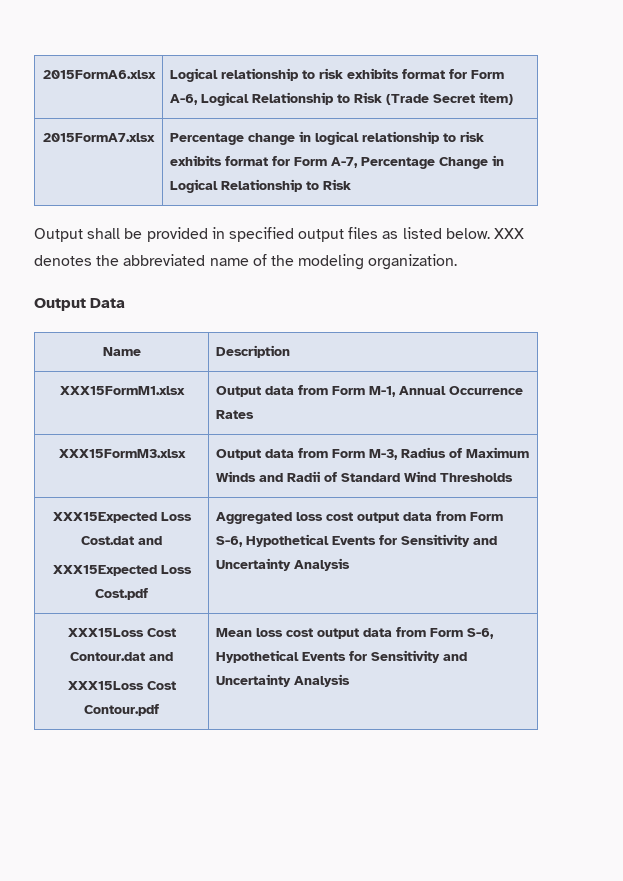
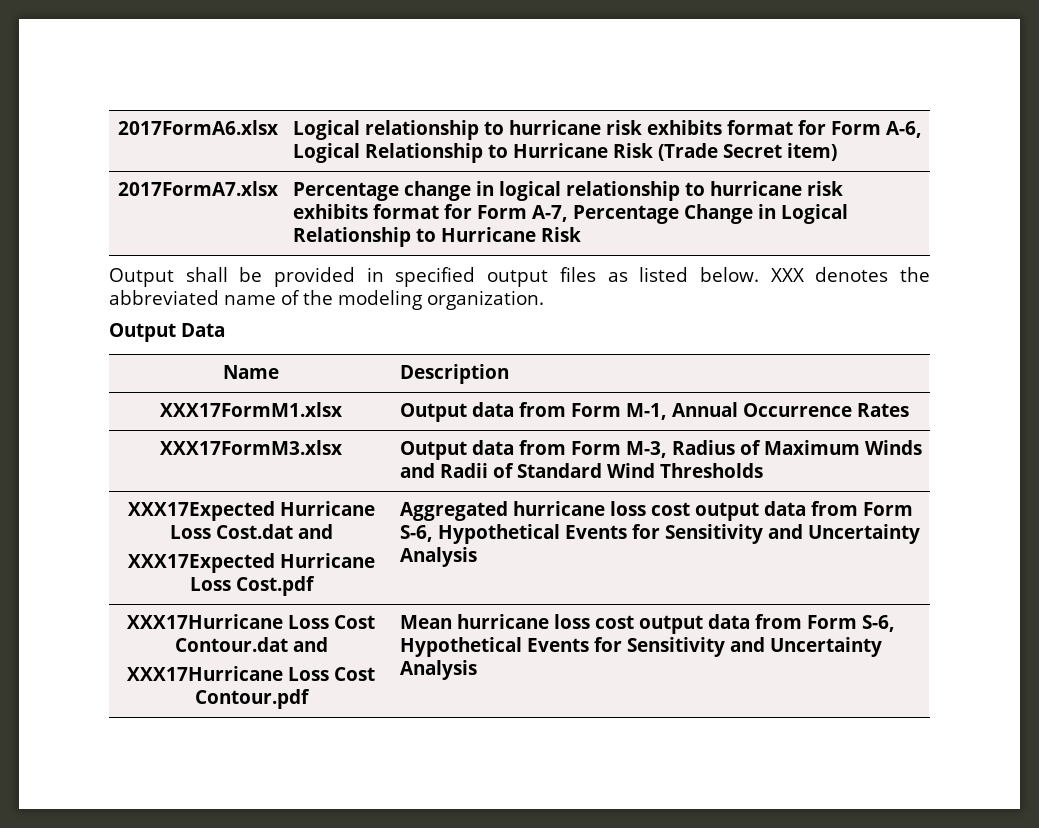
[42,70,156,79] 2015FormA6.xlsx -> [117,120,278,135] 2017FormA6.xlsx
(315, 74) none -> [508,120,601,135] hurricane
(350, 98) none -> [512,143,608,158] Hurricane
[43,133,155,142] 2015FormA7.xlsx -> [117,181,278,196] 2017FormA7.xlsx
(456, 137) none -> [709,181,802,196] hurricane
(319, 185) none -> [440,227,536,242] Hurricane
[59,386,185,395] XXX15FormM1.xlsx -> [160,402,342,417] XXX17FormM1.xlsx
[58,449,186,458] XXX15FormM3.xlsx -> [160,440,342,455] XXX17FormM3.xlsx
[52,512,157,523] XXX15Expected -> [127,501,375,521] XXX17Expected Hurricane
[52,565,157,576] XXX15Expected -> [127,553,375,573] XXX17Expected Hurricane
(292, 518) none -> [512,501,605,516] hurricane
[67,628,144,637] XXX15Loss -> [127,614,329,629] XXX17Hurricane Loss
[67,681,144,690] XXX15Loss -> [127,666,329,681] XXX17Hurricane Loss
(252, 632) none -> [456,614,549,629] hurricane

